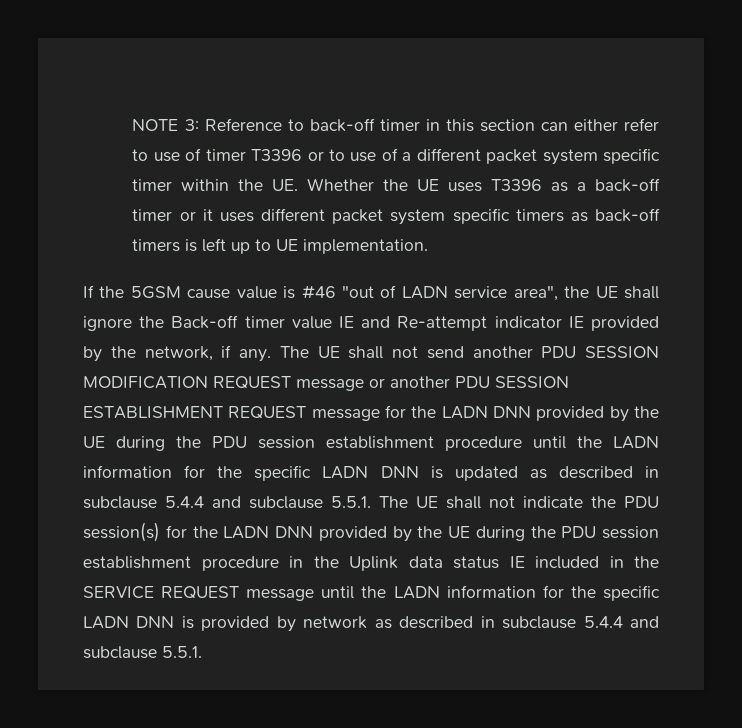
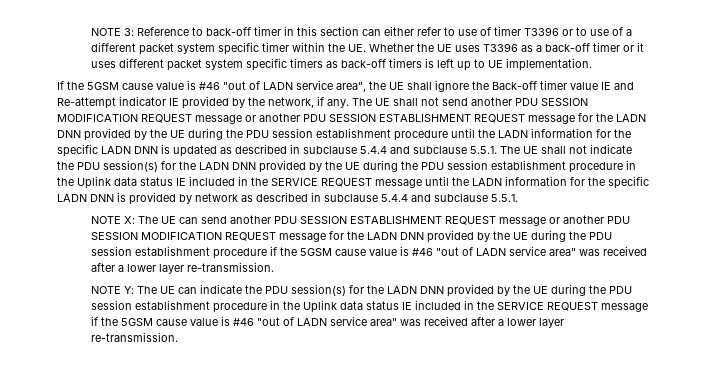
(202, 652) none -> [91,215,631,226] [91,230,613,243] [91,246,648,259] [91,262,275,274] [91,284,633,297] [91,300,649,313] [91,316,565,328] [91,332,179,342] // NOTE X: The UE can send another PDU SESSION ESTABLISHMENT REQUEST message or another PDU SESSION MODIFICATION REQUEST message for the LADN DNN provided by the UE during the PDU session establishment procedure if the 5GSM cause value is #46 "out of LADN service area" was received after a lower layer re-transmission. // NOTE Y: The UE can indicate the PDU session(s) for the LADN DNN provided by the UE during the PDU session establishment procedure in the Uplink data status IE included in the SERVICE REQUEST message if the 5GSM cause value is #46 "out of LADN service area" was received after a lower layer re-transmission.

